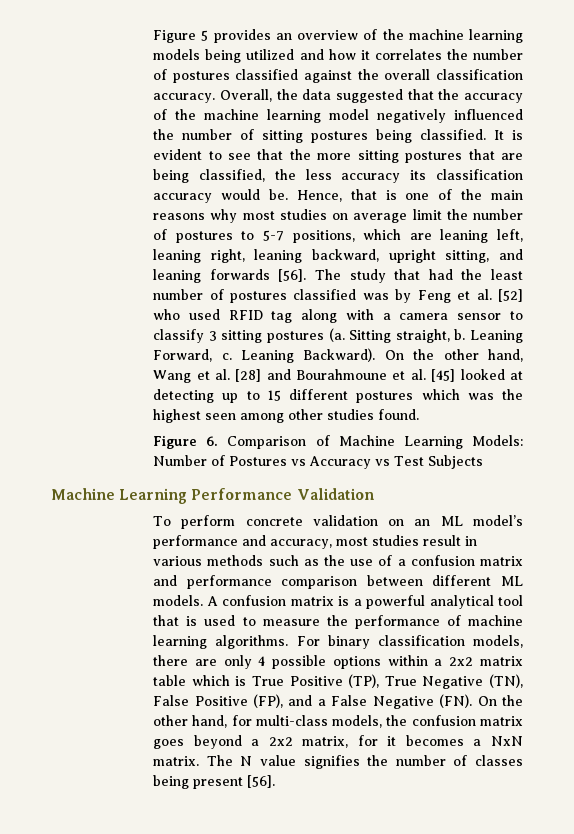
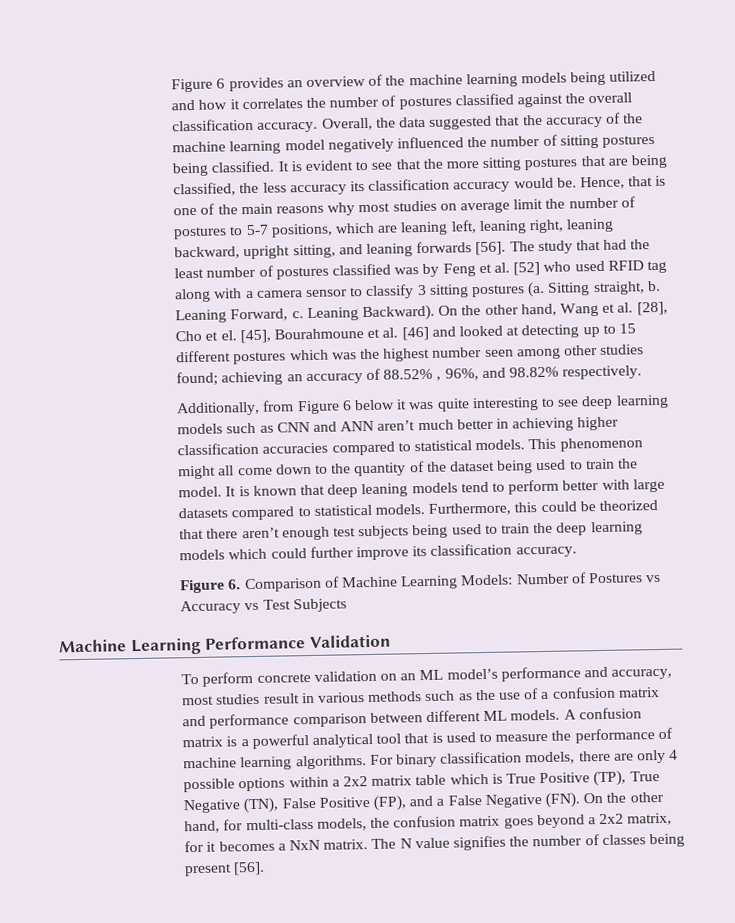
[153,30,209,43] Figure 5 -> [171,78,226,93] Figure 6
[235,369,291,382] [28] and -> [636,301,668,316] [175,329,271,344] [28], Cho et el. [45],
[431,369,456,382] [45] -> [401,326,456,341] [46] and
(202, 416) none -> [432,347,483,358] number
[378,409,420,420] found. -> [176,365,643,387] [176,394,669,417] [177,416,620,435] [177,437,643,456] [178,458,638,480] [178,478,665,498] [178,499,658,521] [179,521,643,541] [179,543,577,561] found; achieving an accuracy of 88.52% , 96%, and 98.82% respectively. // Additionally, from Figure 6 below it was quite interesting to see deep learning models such as CNN and ANN aren’t much better in achieving higher classification accuracies compared to statistical models. This phenomenon might all come down to the quantity of the dataset being used to train the model. It is known that deep leaning models tend to perform better with large datasets compared to statistical models. Furthermore, this could be theorized that there aren’t enough test subjects being used to train the deep learning models which could further improve its classification accuracy.

